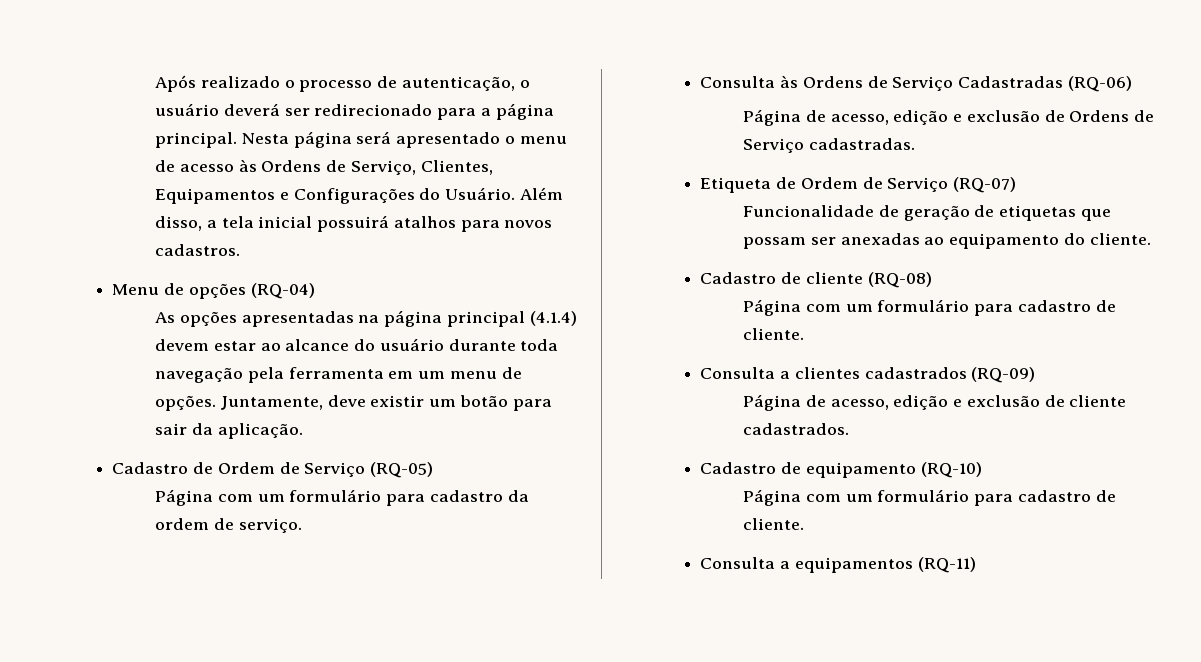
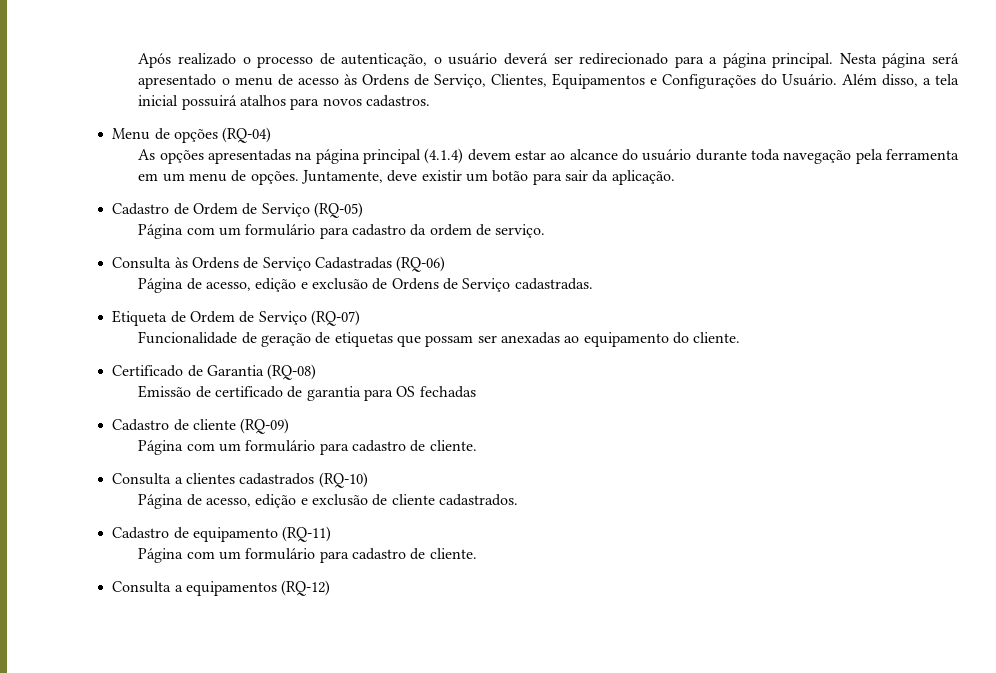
(1151, 239) none -> [112,364,317,380] [138,385,476,401] // Certificado de Garantia (RQ-08) // Emissão de certificado de garantia para OS fechadas
[867,272,932,288] (RQ-08) -> [240,418,290,434] (RQ-09)
[971,367,1036,383] (RQ-09) -> [318,472,368,488] (RQ-10)
[920,462,982,478] (RQ-10) -> [282,526,332,542] (RQ-11)
[917,557,976,573] (RQ-11) -> [281,580,331,596] (RQ-12)

